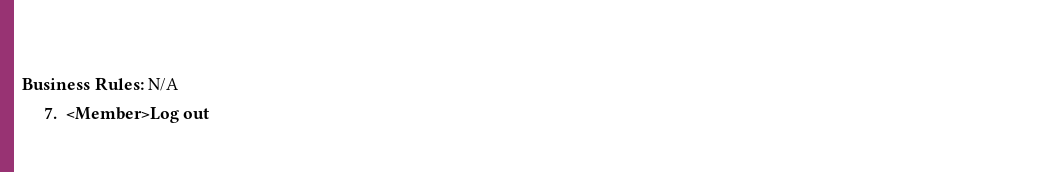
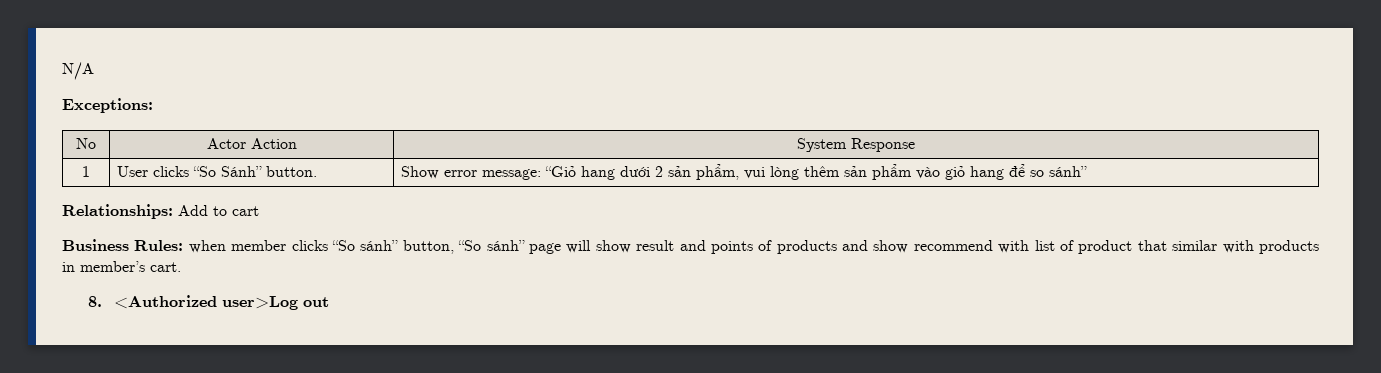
[22,77,180,91] [43,107,179,123] Business Rules: N/A // 7. <Member>Log -> [62,62,94,80] [62,98,153,113] [76,138,96,149] [206,138,297,149] [796,138,915,152] [82,166,90,177] [116,166,317,177] [400,164,1087,180] [62,204,259,219] [62,239,1319,254] [62,261,181,272] [88,295,299,310] N/A // Exceptions: // No | Actor Action | System Response // 1 | User clicks “So Sánh” button. | Show error message: “Giỏ hang dưới 2 sản phẩm, vui lòng thêm sản phẩm vào giỏ hang để so sánh” // Relationships: Add to cart // Business Rules: when member clicks “So sánh” button, “So sánh” page will show result and points of products and show recommend with list of product that similar with products in member’s cart. // 8. <Authorized user>Log

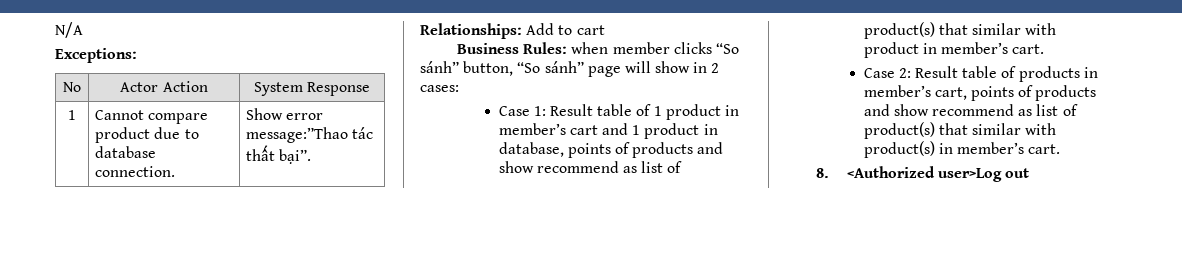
[116,166,317,177] [400,164,1087,180] User clicks “So Sánh” button. | Show error message: “Giỏ hang dưới 2 sản phẩm, vui lòng thêm sản phẩm vào giỏ hang để so sánh” -> [95,110,209,124] [95,127,199,143] [95,146,157,158] [95,166,176,177] [246,108,324,120] [246,127,374,143] [246,145,312,164] Cannot compare product due to database connection. | Show error message:”Thao tác thất bại”.
[636,240,1319,254] result and points of products and show recommend with list of product that similar with products -> [693,62,720,73] [420,85,459,92] [498,104,739,120] [498,123,718,139] [498,142,724,158] [498,161,683,173] [863,22,1057,39] [863,42,1045,58] [863,66,1098,82] [863,85,1097,101] [863,104,1078,116] [863,122,1057,139] [863,141,935,158] in 2 cases: // Case 1: Result table of 1 product in member’s cart and 1 product in database, points of products and show recommend as list of product(s) that similar with product in member’s cart. // Case 2: Result table of products in member’s cart, points of products and show recommend as list of product(s) that similar with product(s)

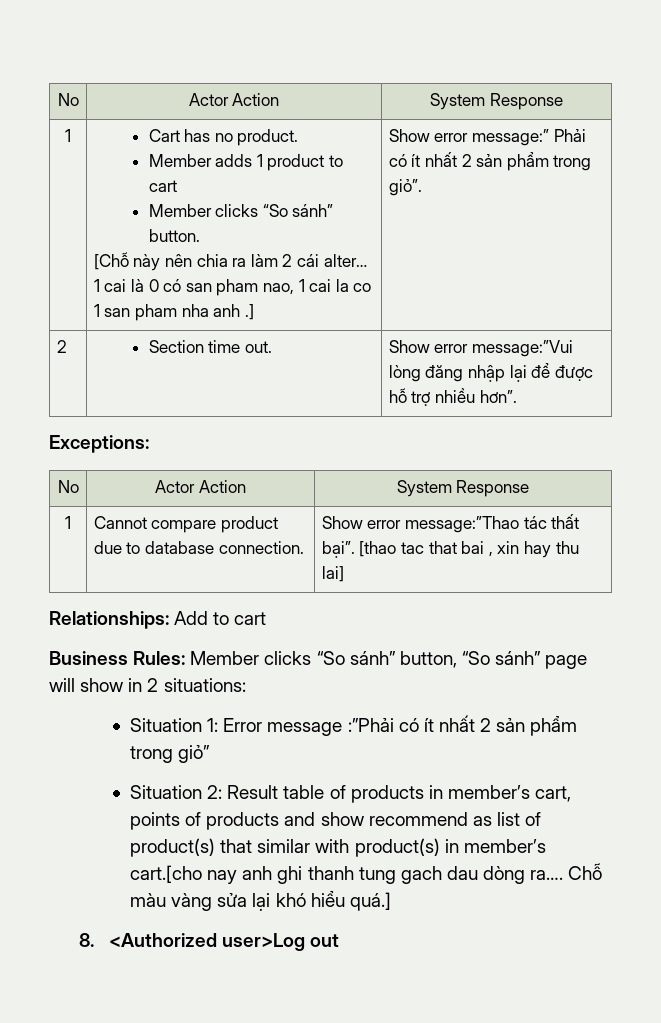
[55,22,83,38] N/A -> [57,93,79,106] [188,93,280,106] [430,93,563,110] [65,129,71,142] [148,129,299,146] [148,154,344,171] [148,180,177,192] [148,204,334,217] [148,229,200,242] [93,252,367,271] [93,279,372,296] [93,304,254,321] [388,129,586,146] [388,152,592,171] [388,179,422,196] [56,340,67,353] [148,340,272,353] [388,340,574,357] [388,363,593,382] [388,388,517,406] No | Actor Action | System Response // 1 | Cart has no product. // Member adds 1 product to cart // Member clicks “So sánh” button. // [Chỗ này nên chia ra làm 2 cái alter… 1 cai là 0 có san pham nao, 1 cai la co 1 san pham nha anh .] | Show error message:” Phải có ít nhất 2 sản phẩm trong giỏ”. // 2 | Section time out. | Show error message:”Vui lòng đăng nhập lại để được hỗ trợ nhiều hơn”.
(312, 156) none -> [359,541,579,558] [321,566,344,582] [thao tac that bai , xin hay thu lai]
[571,42,670,54] when member -> [190,651,260,665] Member
[420,85,459,92] [498,104,739,120] [498,123,718,139] [498,142,724,158] [498,161,683,173] [863,22,1057,39] [863,42,1045,58] [863,68,895,78] cases: // Case 1: Result table of 1 product in member’s cart and 1 product in database, points of products and show recommend as list of product(s) that similar with product in member’s cart. // Case -> [163,678,246,692] [130,715,578,736] [130,745,211,763] [130,785,203,799] situations: // Situation 1: Error message :”Phải có ít nhất 2 sản phẩm trong giỏ” // Situation
[1028,144,1061,154] cart. -> [130,863,603,884] [130,890,391,911] cart.[cho nay anh ghi thanh tung gach dau dòng ra…. Chỗ màu vàng sửa lại khó hiểu quá.]

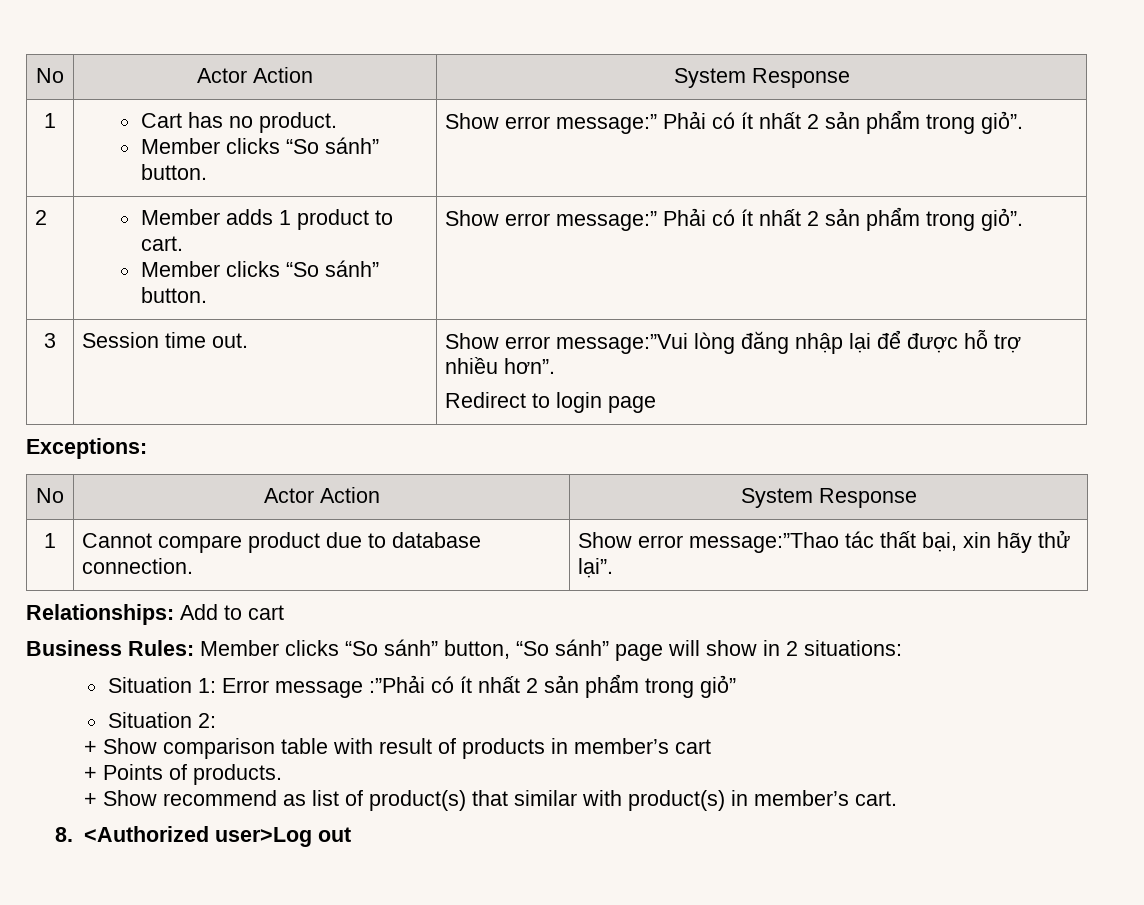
[148,154,344,171] [148,180,177,192] [148,204,334,217] [148,229,200,242] [93,252,367,271] [93,279,372,296] [93,304,254,321] // Member adds 1 product to cart // Member clicks “So sánh” button. // [Chỗ này nên chia ra làm 2 cái alter… 1 cai là 0 có san pham nao, 1 cai la co 1 san pham nha anh .] -> [140,137,379,154] [140,164,207,180] // Member clicks “So sánh” button.
[148,340,204,353] Section -> [140,209,393,230] [140,236,183,251] [140,260,379,277] [140,287,207,303] [445,207,1024,231] [44,333,56,348] [82,332,160,348] Member adds 1 product to cart. // Member clicks “So sánh” button. | Show error message:” Phải có ít nhất 2 sản phẩm trong giỏ”. // 3 | Session
(517, 396) none -> [445,392,657,413] // Redirect to login page
[321,541,579,558] [321,566,344,582] bại”. [thao tac that bai , xin hay thu lai] -> [922,530,1071,553] [578,558,614,578] bại, xin hãy thử lại”.
[227,785,572,803] [130,812,364,830] Result table of products in member’s cart, points of products and show -> [83,738,711,759] [83,764,282,785] [83,790,157,806] // + Show comparison table with result of products in member’s cart // + Points of products. // + Show
[130,863,603,884] [130,890,391,911] cart.[cho nay anh ghi thanh tung gach dau dòng ra…. Chỗ màu vàng sửa lại khó hiểu quá.] -> [854,791,897,806] cart.

